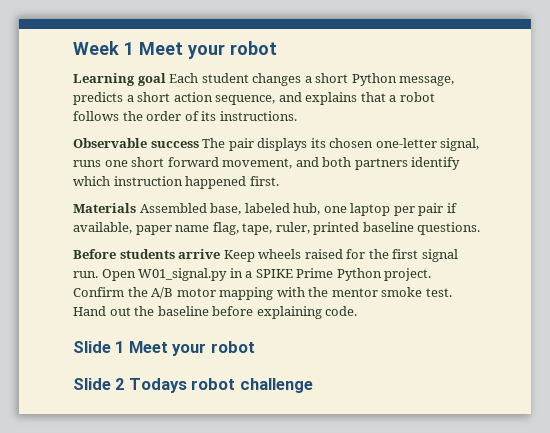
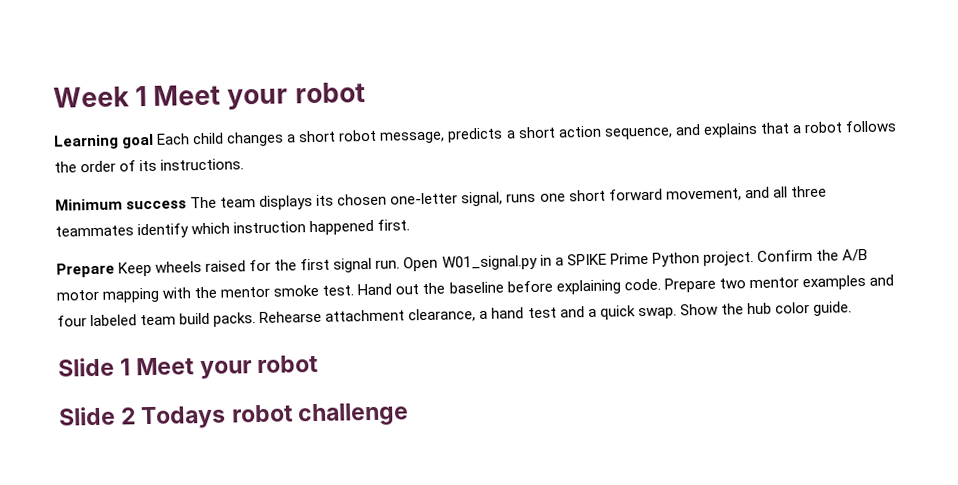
[201,73,249,83] student -> [192,132,225,145] child
[351,73,397,86] Python -> [338,129,378,142] robot
[73,138,147,148] Observable -> [55,198,123,211] Minimum
[228,138,254,151] pair -> [220,197,257,208] team
[322,157,408,170] both partners -> [772,185,827,198] [55,225,134,237] all three teammates
[73,203,457,216] [73,222,481,235] [73,249,221,259] Materials Assembled base, labeled hub, one laptop per pair if available, paper name flag, tape, ruler, printed baseline questions. // Before students arrive -> [56,262,115,278] Prepare
(358, 311) none -> [663,274,894,293] [57,301,852,327] Prepare two mentor examples and four labeled team build packs. Rehearse attachment clearance, a hand test and a quick swap. Show the hub color guide.

